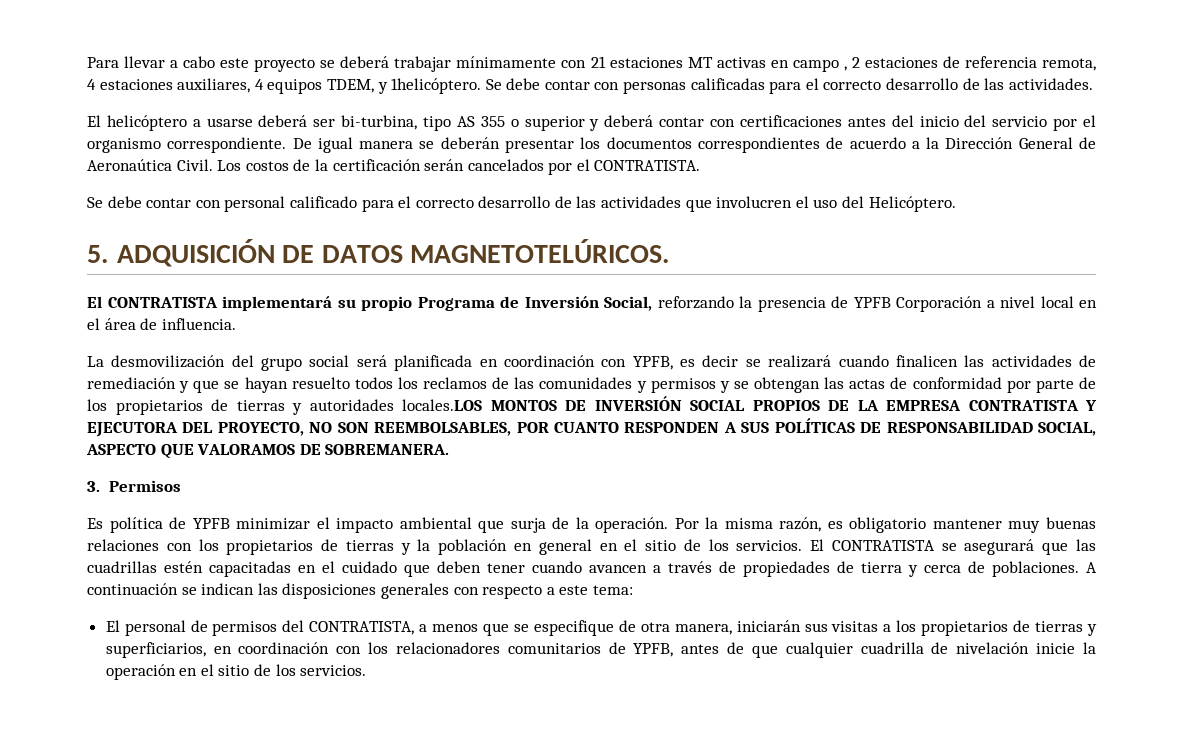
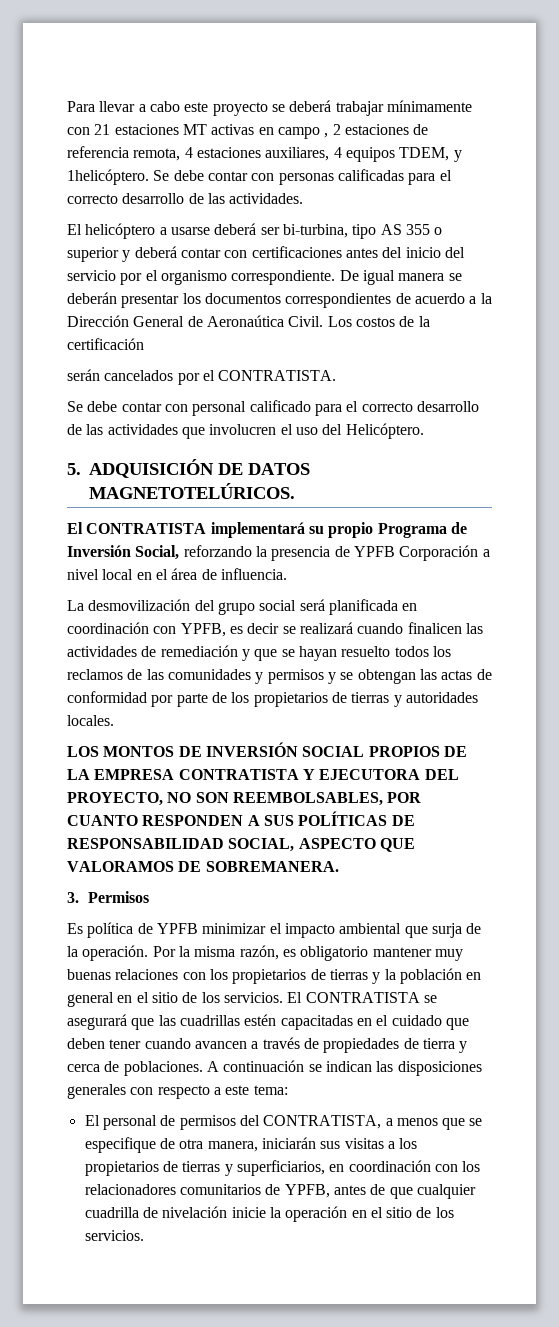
(421, 165) none -> (144, 344) //
[402,399,482,411] locales.LOS -> [67,715,114,726] [67,746,99,757] locales. // LOS

